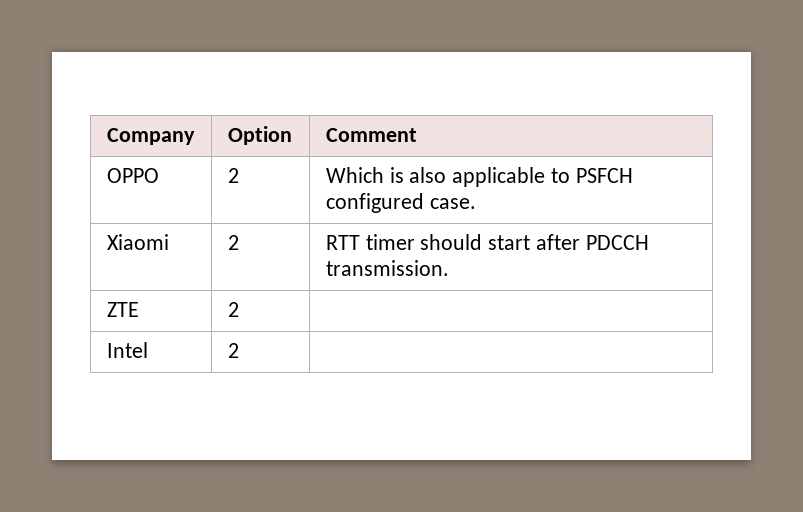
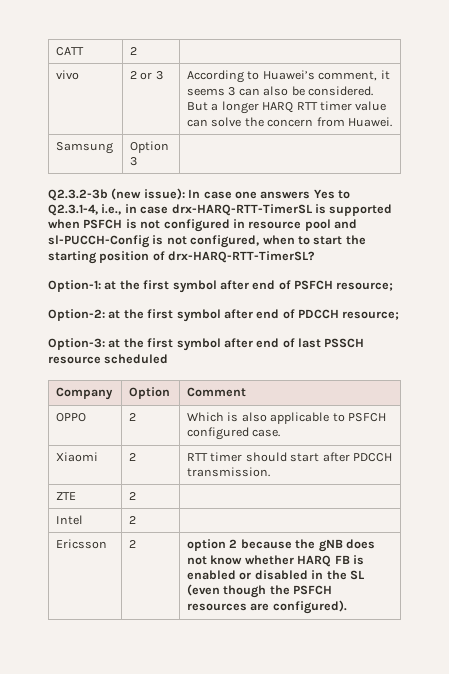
(106, 136) none -> [56,47,85,56] [130,47,138,55] [56,70,80,80] [130,71,163,80] [187,70,390,83] [187,86,373,96] [187,101,387,114] [187,117,392,127] [56,142,114,154] [130,141,170,153] [130,157,138,166] [48,188,350,201] [48,204,393,216] [48,219,357,232] [48,235,366,248] [48,251,316,264] [48,280,394,293] [48,309,400,322] [48,338,365,351] [48,354,169,364] CATT | 2 | // vivo | 2 or 3 | According to Huawei’s comment, it seems 3 can also be considered. But a longer HARQ RTT timer value can solve the concern from Huawei. // Samsung | Option 3 | // Q2.3.2-3b (new issue): In case one answers Yes to Q2.3.1-4, i.e., in case drx-HARQ-RTT-TimerSL is supported when PSFCH is not configured in resource pool and sl-PUCCH-Config is not configured, when to start the starting position of drx-HARQ-RTT-TimerSL? // Option-1: at the first symbol after end of PSFCH resource; // Option-2: at the first symbol after end of PDCCH resource; // Option-3: at the first symbol after end of last PSSCH resource scheduled //
(239, 350) none -> [56,539,108,549] [129,540,137,548] [187,539,375,552] [187,555,364,567] [187,570,364,580] [187,584,333,598] [187,600,347,614] // Ericsson | 2 | option 2 because the gNB does not know whether HARQ FB is enabled or disabled in the SL (even though the PSFCH resources are configured).

